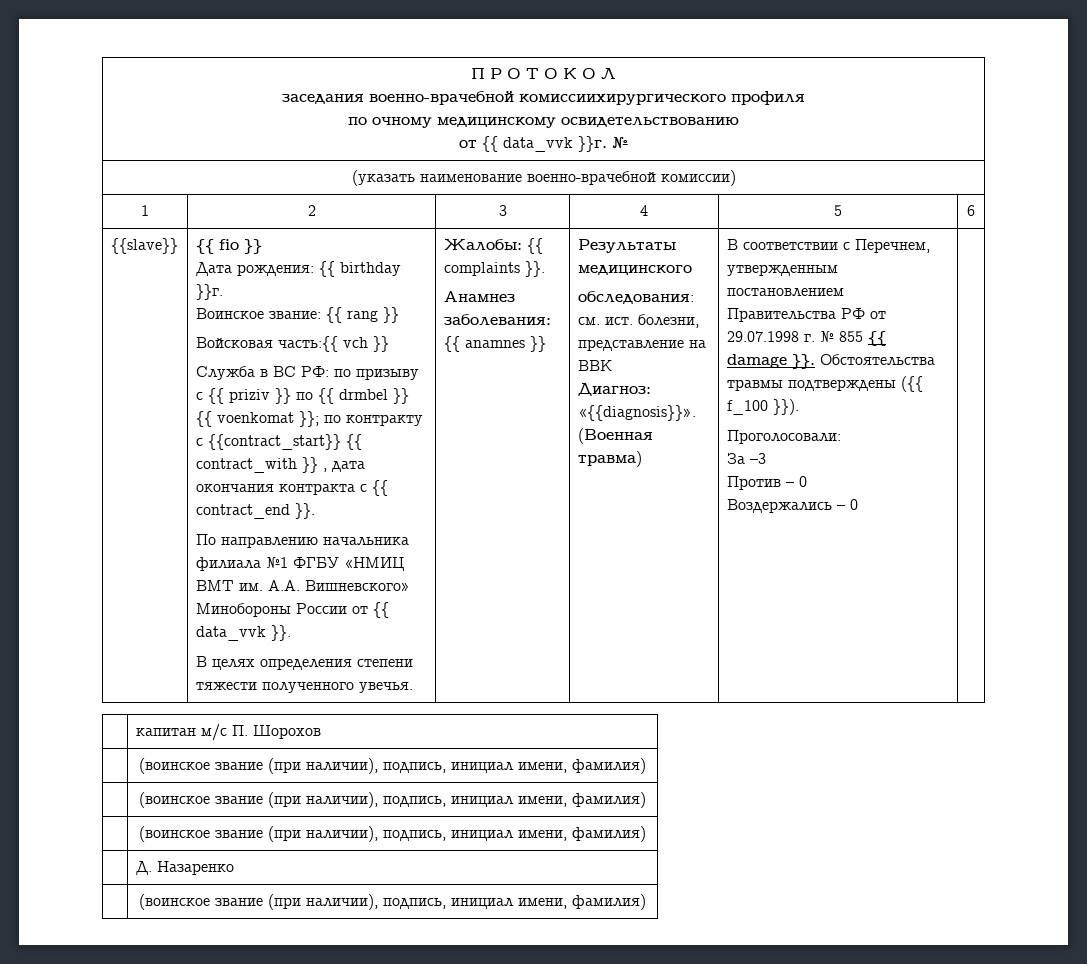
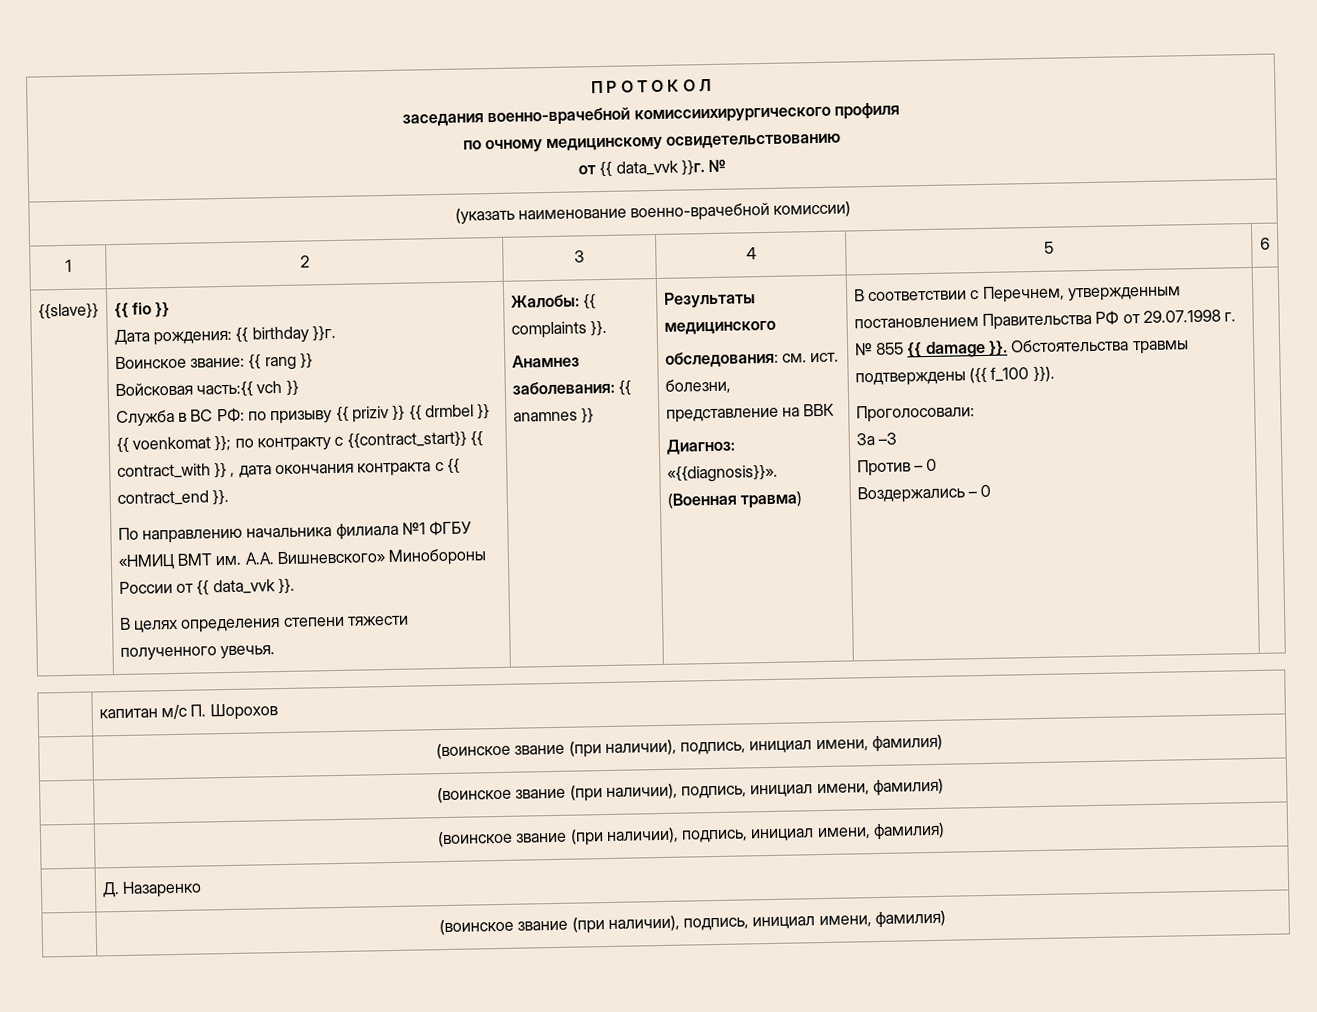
[195,392,203,400] с -> (333, 417) none
[295,392,313,400] по -> (406, 412) none

